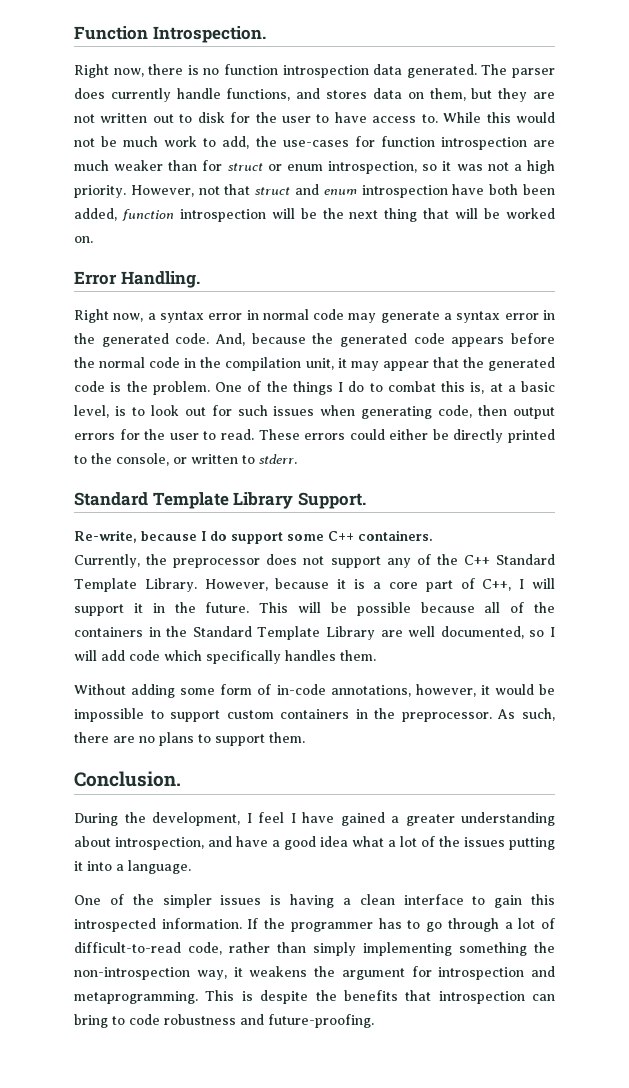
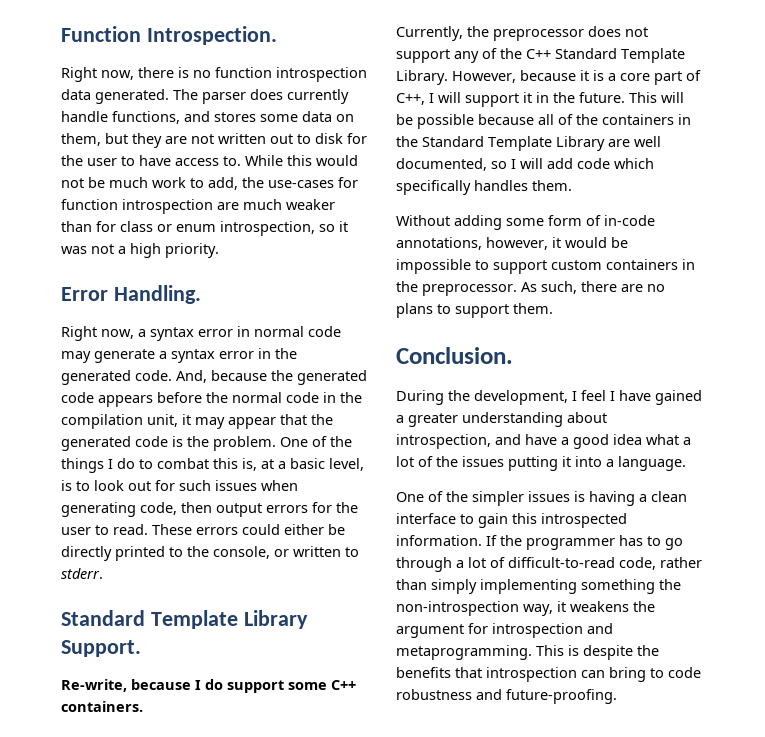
(368, 94) none -> [260,114,298,122] some
[227,163,263,171] struct -> [120,221,153,232] class
[130,184,556,198] [74,208,556,222] [74,236,93,243] However, not that struct and enum introspection have both been added, function introspection will be the next thing that will be worked on. -> (219, 250) none

